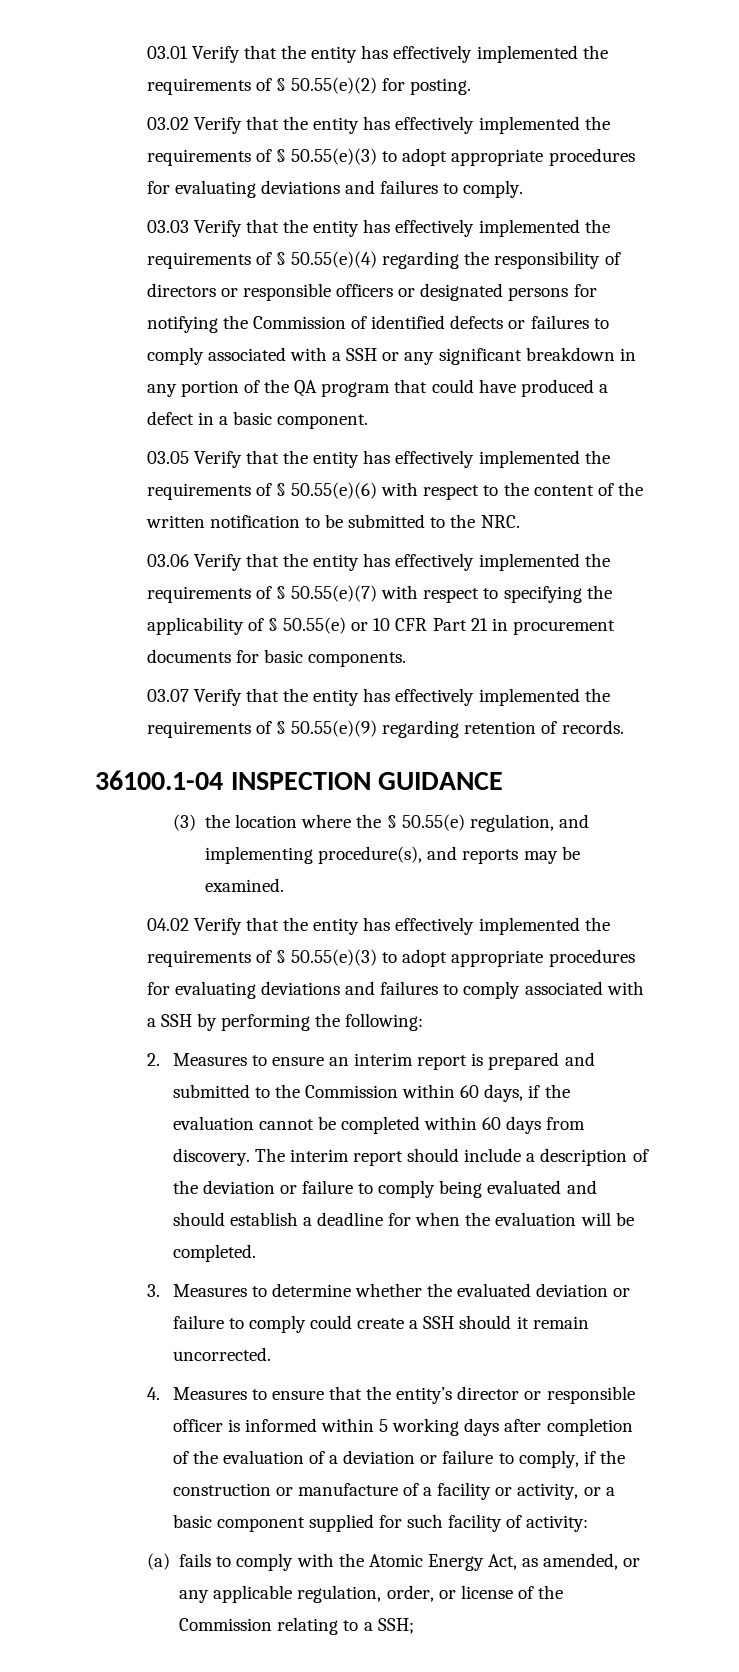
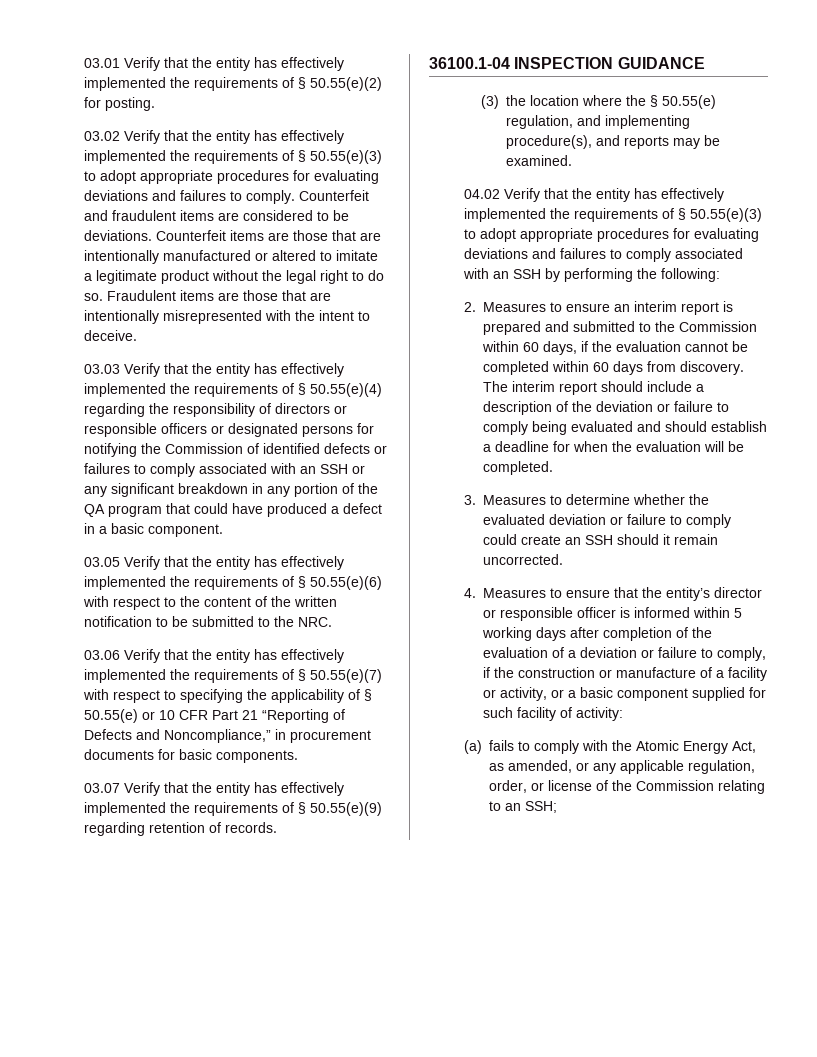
(524, 189) none -> [298,190,369,201] [83,210,349,221] [83,230,381,241] [83,250,378,264] [83,270,384,284] [83,290,331,301] [83,310,370,324] [83,330,137,341] Counterfeit and fraudulent items are considered to be deviations. Counterfeit items are those that are intentionally manufactured or altered to imitate a legitimate product without the legal right to do so. Fraudulent items are those that are intentionally misrepresented with the intent to deceive.
[332,352,342,361] a -> [299,466,316,474] an
(488, 624) none -> [261,709,345,723] [83,729,271,743] “Reporting of Defects and Noncompliance,”
[146,1018,156,1027] a -> [492,271,509,279] an
[409,1320,419,1329] a -> [564,537,581,545] an
[363,1622,373,1631] a -> [504,803,521,811] an

